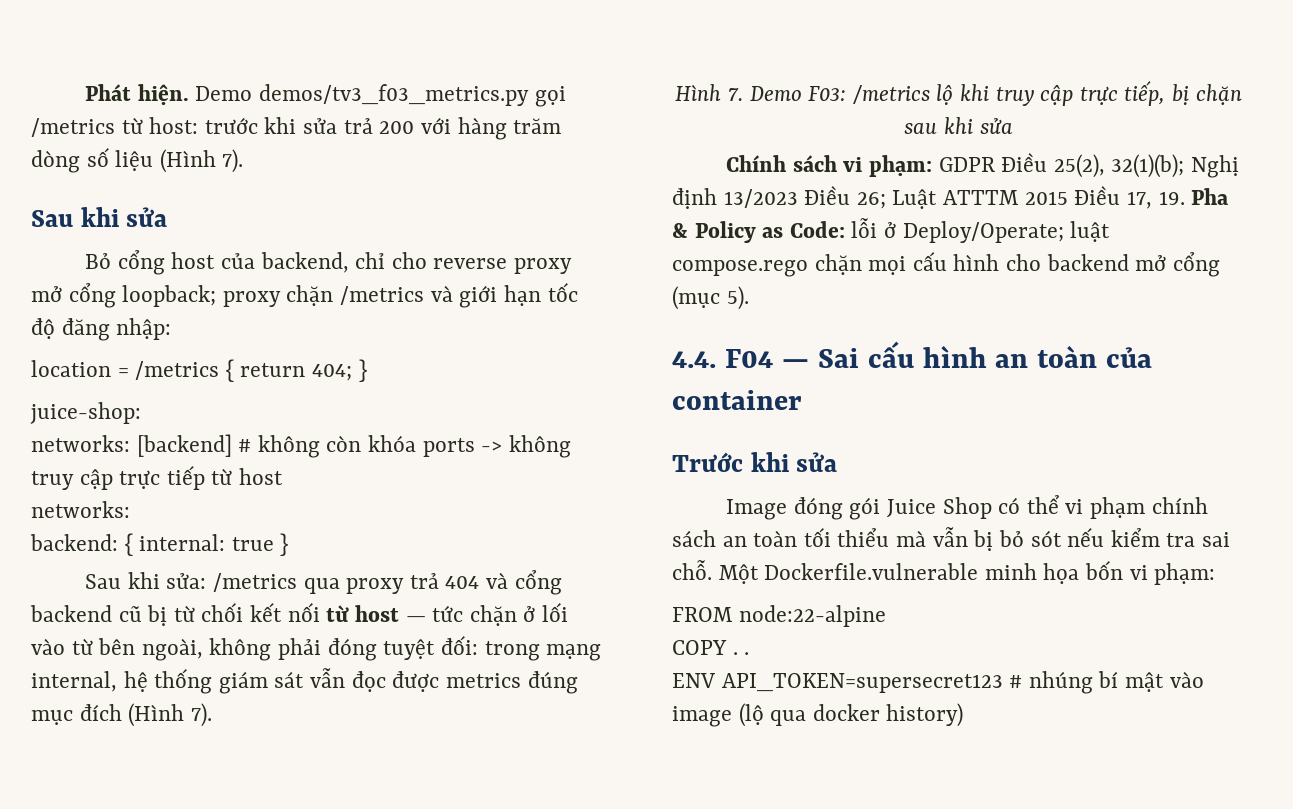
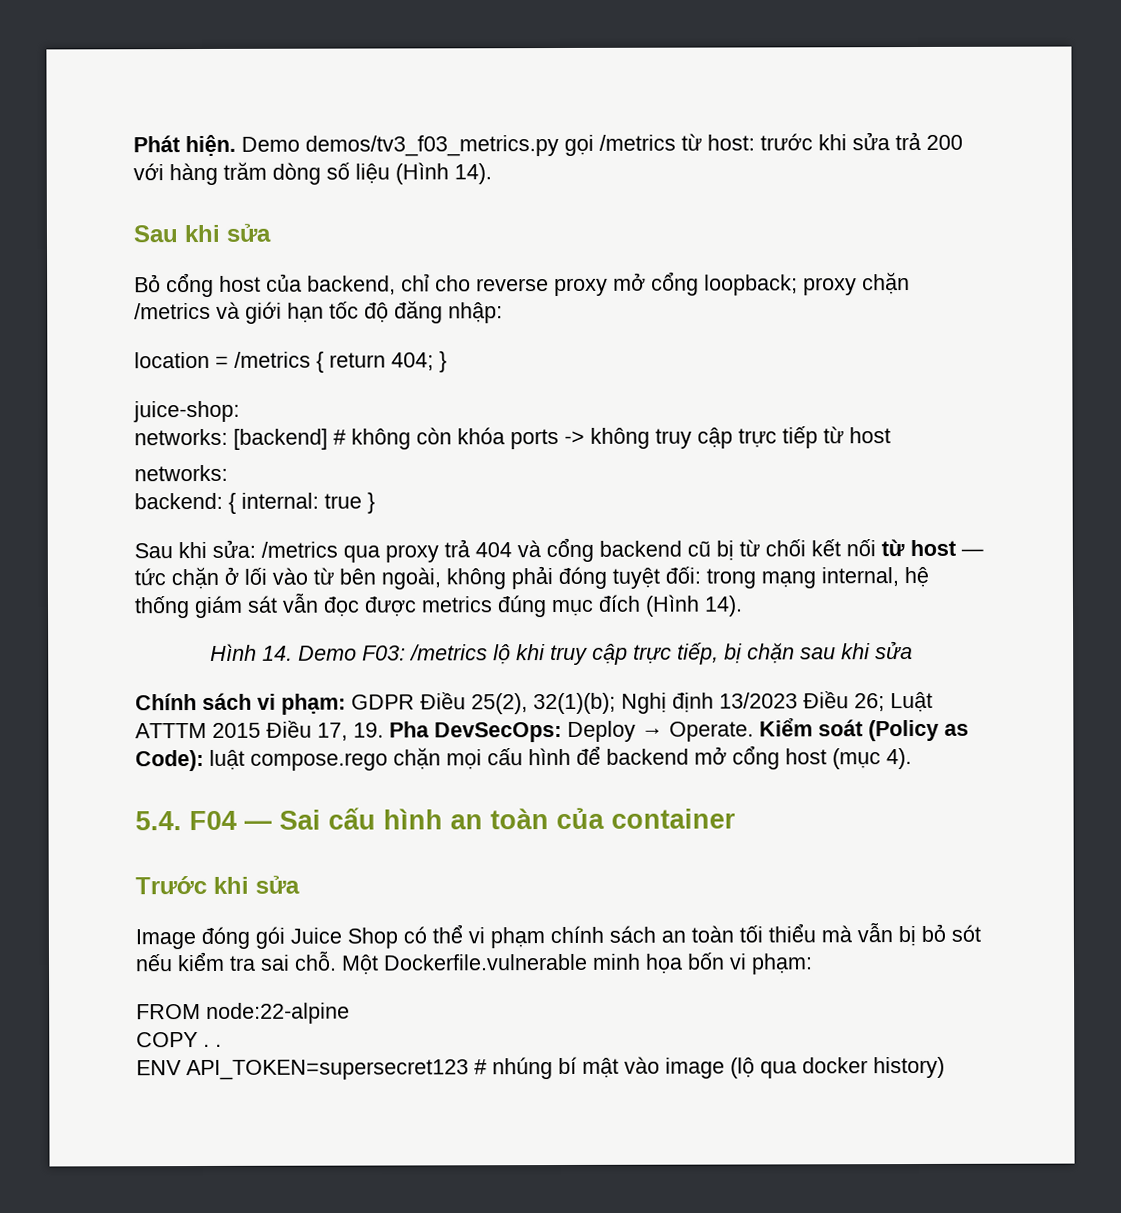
[222,149,244,173] 7). -> [454,163,492,185] 14).
[190,703,212,727] 7). -> [704,595,743,617] 14).
[727,87,743,101] 7. -> [261,645,293,661] 14.
[672,218,1064,243] & Policy as Code: lỗi ở Deploy/Operate; -> [434,718,969,743] [135,749,204,772] DevSecOps: Deploy → Operate. Kiểm soát (Policy as Code):
[1006,254,1042,271] cho -> [576,745,601,765] để
[672,286,749,310] [672,351,716,368] (mục 5). // 4.4. -> [785,748,912,770] [135,811,182,831] host (mục 4). // 5.4.

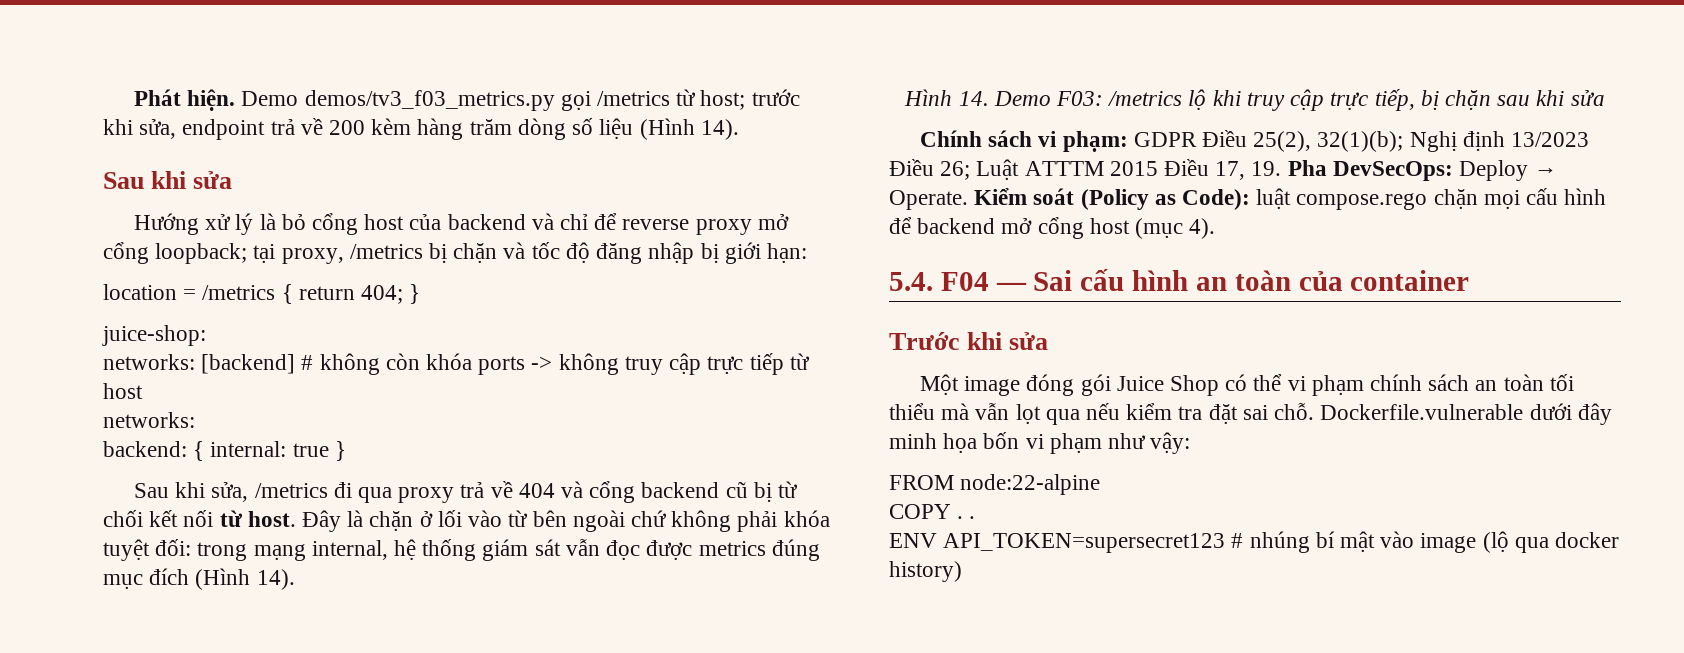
[707,134,755,151] host: -> [700,90,746,110] host;
[852,131,963,151] [133,163,164,181] sửa trả 200 với -> [139,118,412,140] sửa, endpoint trả về 200 kèm
[134,272,471,298] Bỏ cổng host của backend, chỉ cho -> [133,213,618,235] Hướng xử lý là bỏ cổng host của backend và chỉ để
[803,272,910,296] [134,300,503,324] proxy chặn /metrics và giới hạn tốc độ đăng nhập: -> [253,242,807,264] tại proxy, /metrics bị chặn và tốc độ đăng nhập bị giới hạn:
[212,539,338,558] sửa: /metrics -> [211,482,352,502] sửa, /metrics đi
(470, 548) none -> [490,481,513,498] về
[910,539,984,557] [134,568,166,586] host — tức -> [247,510,364,532] host. Đây là
[381,567,441,590] ngoài, -> [572,510,667,532] ngoài chứ
[558,566,607,590] đóng -> [783,510,830,527] khóa
[135,929,196,950] Image -> [919,374,1021,396] Một image
[898,923,981,947] bị bỏ sót -> [1015,404,1080,425] lọt qua
(256, 963) none -> [1208,404,1238,424] đặt
[341,953,588,975] Một Dockerfile.vulnerable -> [1320,403,1612,425] Dockerfile.vulnerable dưới đây
[751,953,813,975] phạm: -> [1049,432,1191,454] phạm như vậy:

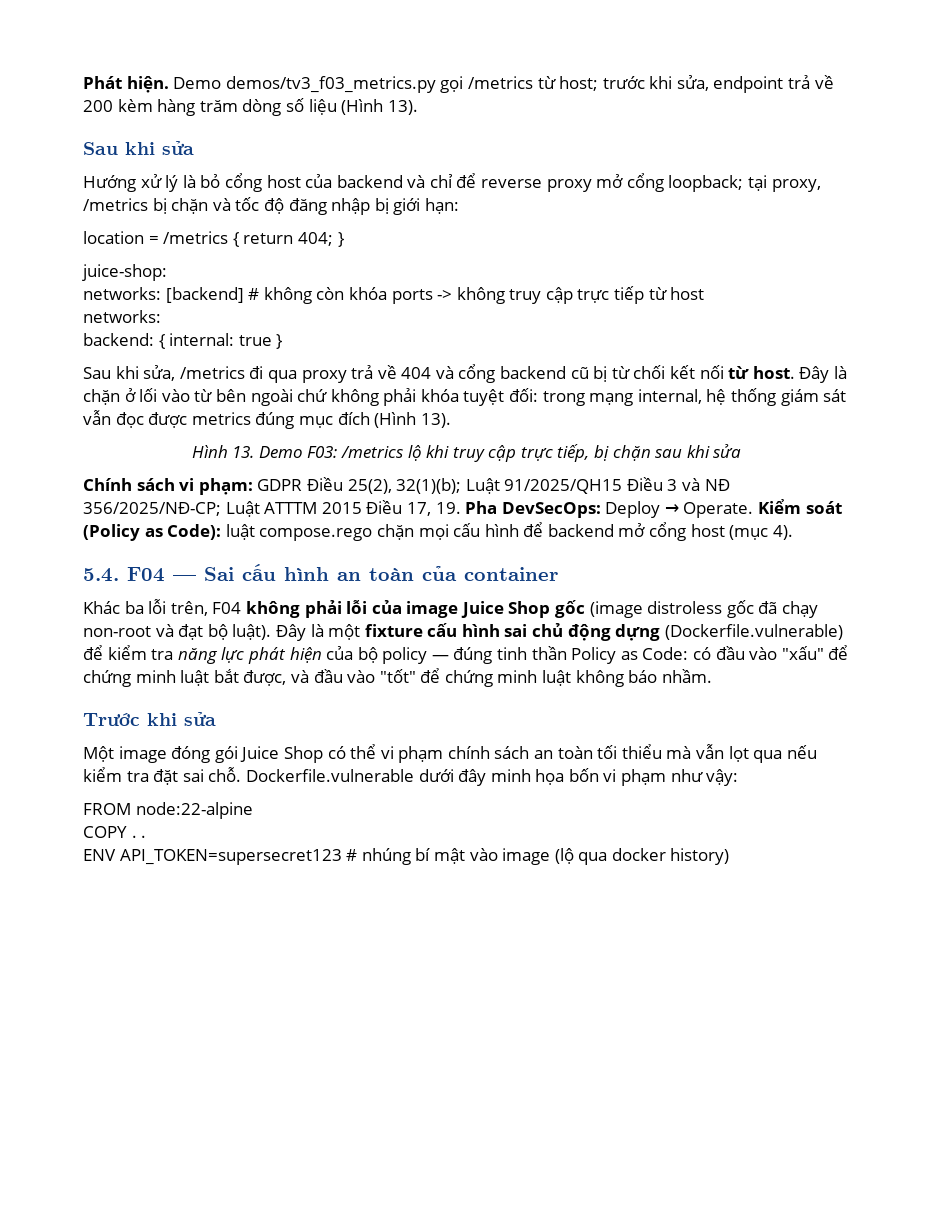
[700,119,739,140] 14). -> [387,100,418,115] 13).
[256,569,295,590] 14). -> [420,413,451,428] 13).
[958,91,989,106] 14. -> [232,446,255,458] 13.
[1409,131,1590,152] [889,159,971,180] Nghị định 13/2023 Điều 26; -> [465,477,730,494] [83,502,221,516] Luật 91/2025/QH15 Điều 3 và NĐ 356/2025/NĐ-CP;
(1470, 280) none -> [83,599,819,618] [83,623,843,641] [83,645,849,664] [83,668,712,687] // Khác ba lỗi trên, F04 không phải lỗi của image Juice Shop gốc (image distroless gốc đã chạy non-root và đạt bộ luật). Đây là một fixture cấu hình sai chủ động dựng (Dockerfile.vulnerable) để kiểm tra năng lực phát hiện của bộ policy — đúng tinh thần Policy as Code: có đầu vào "xấu" để chứng minh luật bắt được, và đầu vào "tốt" để chứng minh luật không báo nhầm.

